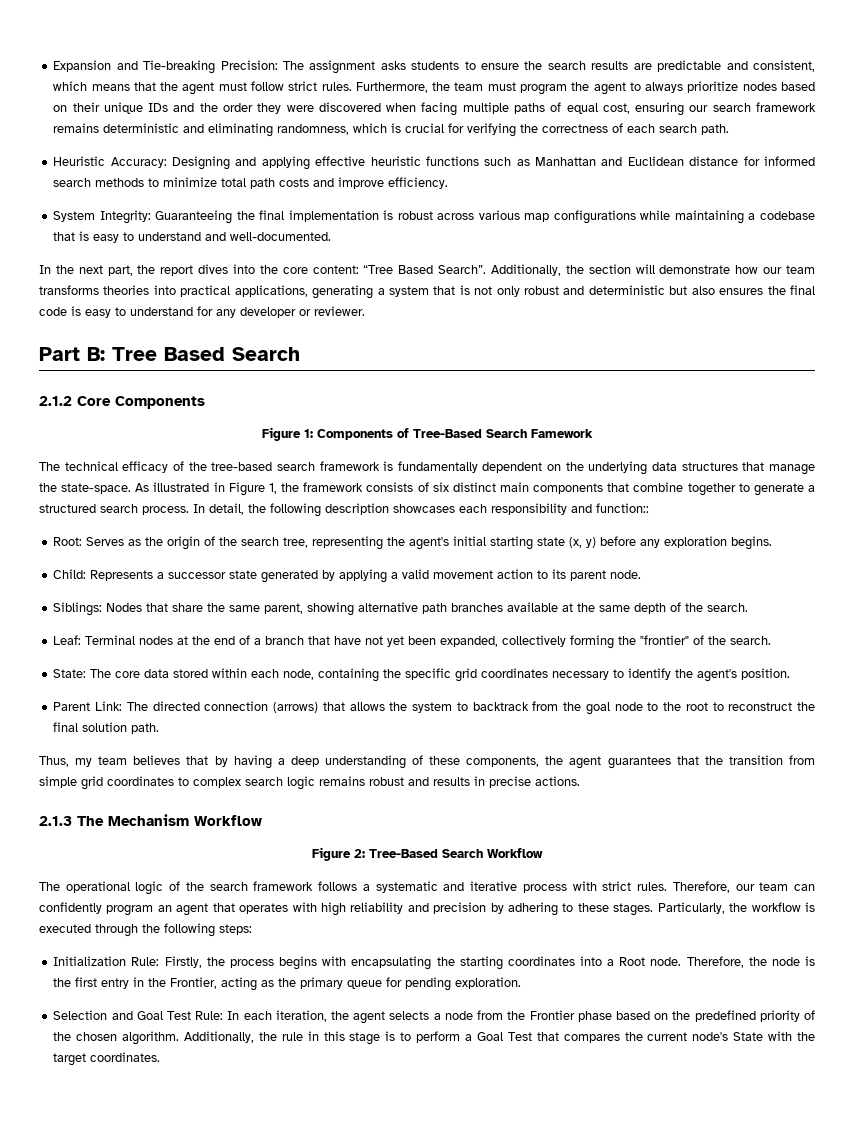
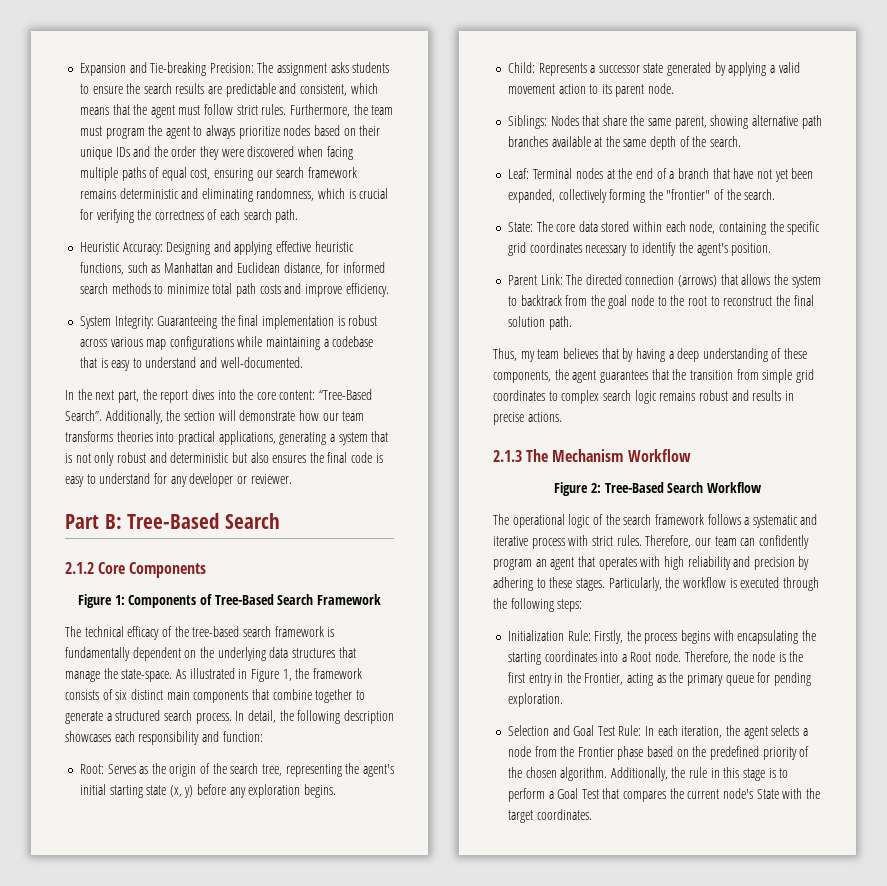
[425,156,479,166] functions -> [79,262,124,275] functions,
[689,156,739,166] distance -> [283,262,323,275] distance,
[363,265,434,274] “Tree Based -> [319,389,373,400] “Tree-Based
[112,347,225,361] Tree Based -> [127,513,220,529] Tree-Based
[531,429,593,438] Famework -> [316,594,381,605] Framework
[596,503,649,513] function:: -> [222,731,263,742] function:

